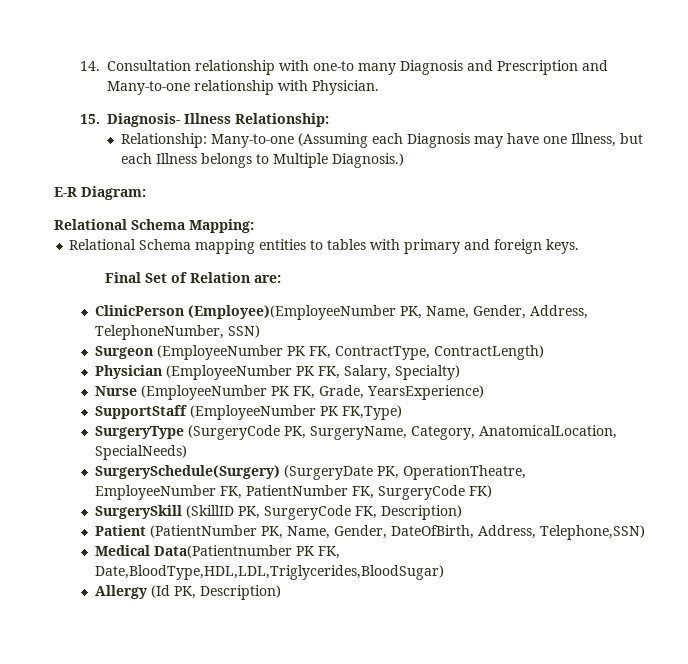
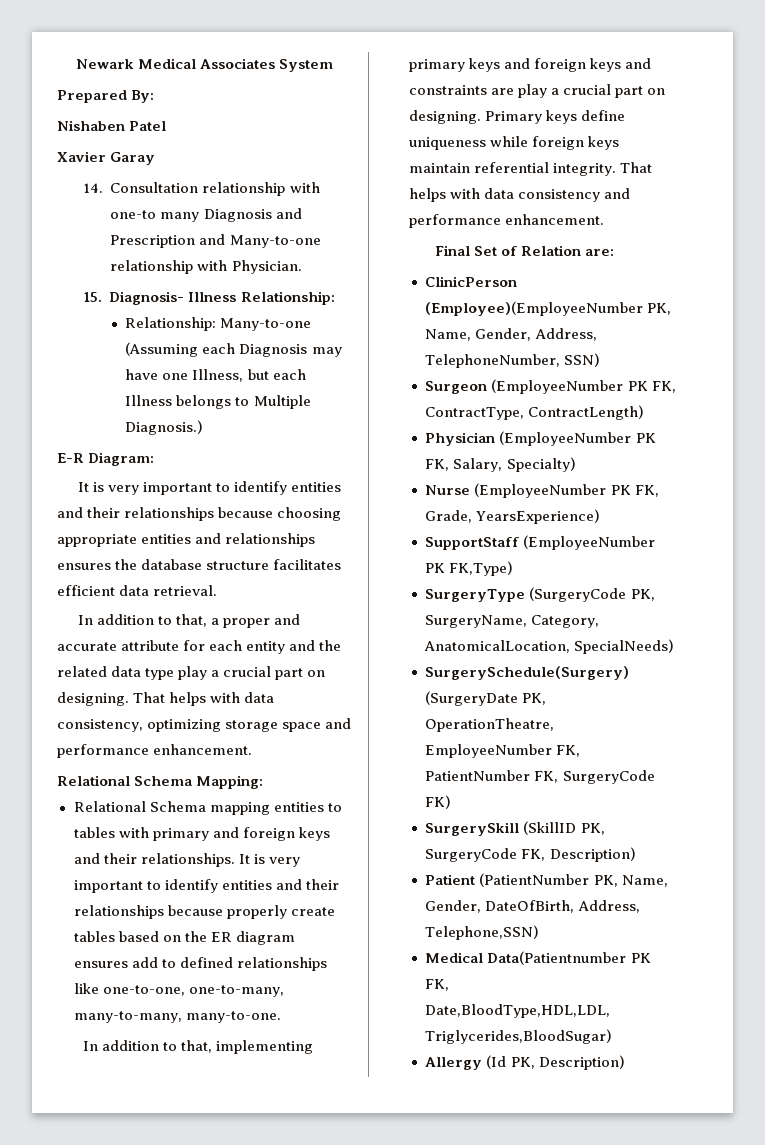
(79, 66) none -> [75,58,334,72] [57,90,155,103] [57,120,167,131] [57,151,156,165] Newark Medical Associates System // Prepared By: // Nishaben Patel // Xavier Garay //
(146, 193) none -> [77,481,342,495] [57,507,342,521] [57,533,316,547] [57,559,342,570] [57,585,218,596] [77,614,301,628] [57,640,342,654] [57,666,326,680] [57,692,275,706] [57,718,352,732] [57,744,253,758] // It is very important to identify entities and their relationships because choosing appropriate entities and relationships ensures the database structure facilitates efficient data retrieval. // In addition to that, a proper and accurate attribute for each entity and the related data type play a crucial part on designing. That helps with data consistency, optimizing storage space and performance enhancement.
[546,239,580,254] keys. -> [298,827,330,841] [73,853,300,867] [73,879,339,893] [73,905,335,919] [73,931,295,945] [73,957,327,971] [73,983,284,997] [73,1011,281,1023] [82,1040,314,1054] [408,58,652,72] [408,84,666,98] [408,110,626,124] [408,136,620,150] [408,162,653,176] [408,188,631,202] [408,214,604,228] keys and their relationships. It is very important to identify entities and their relationships because properly create tables based on the ER diagram ensures add to defined relationships like one-to-one, one-to-many, many-to-many, many-to-one. // In addition to that, implementing primary keys and foreign keys and constraints are play a crucial part on designing. Primary keys define uniqueness while foreign keys maintain referential integrity. That helps with data consistency and performance enhancement.

